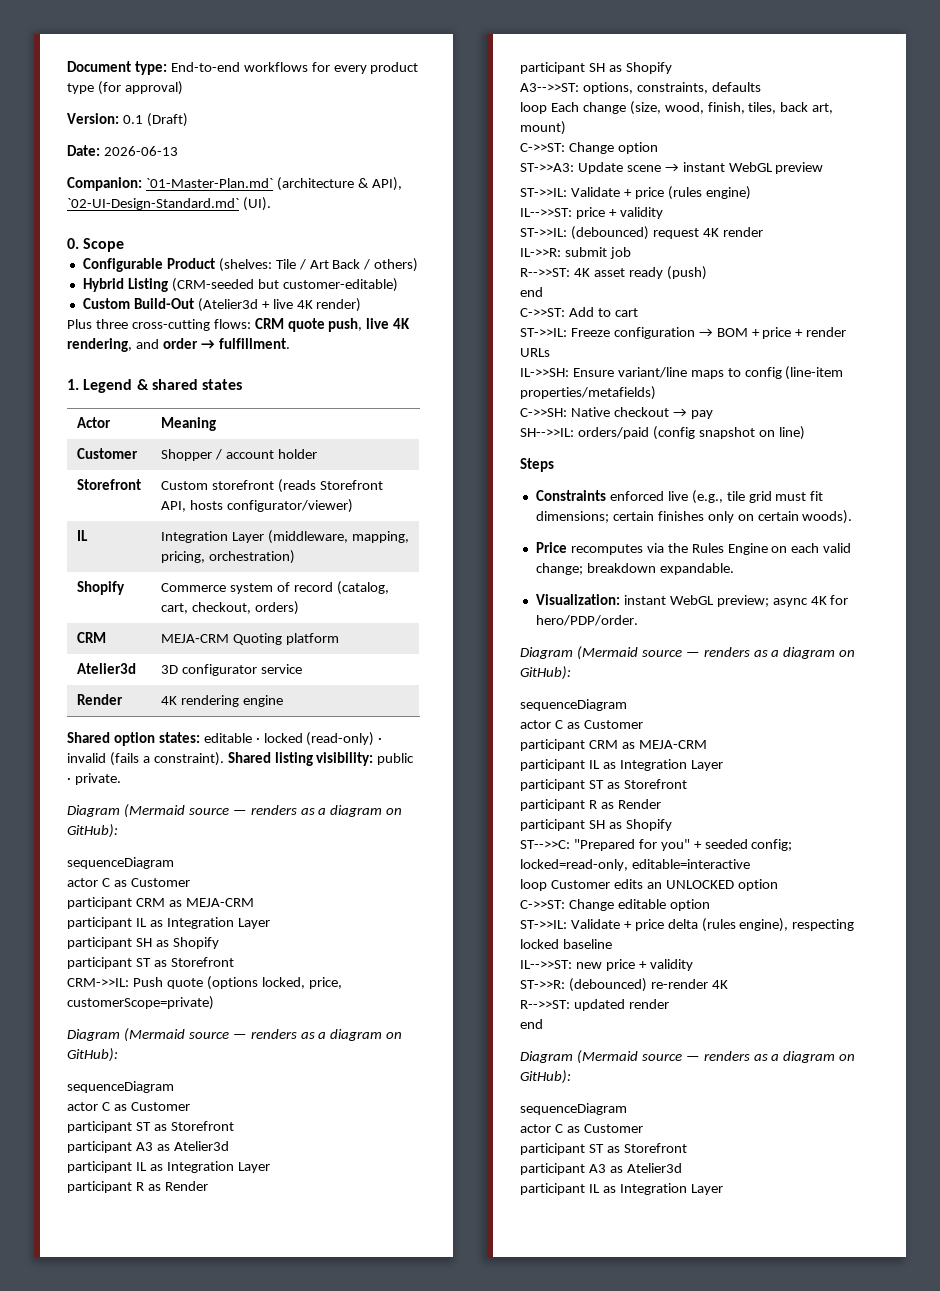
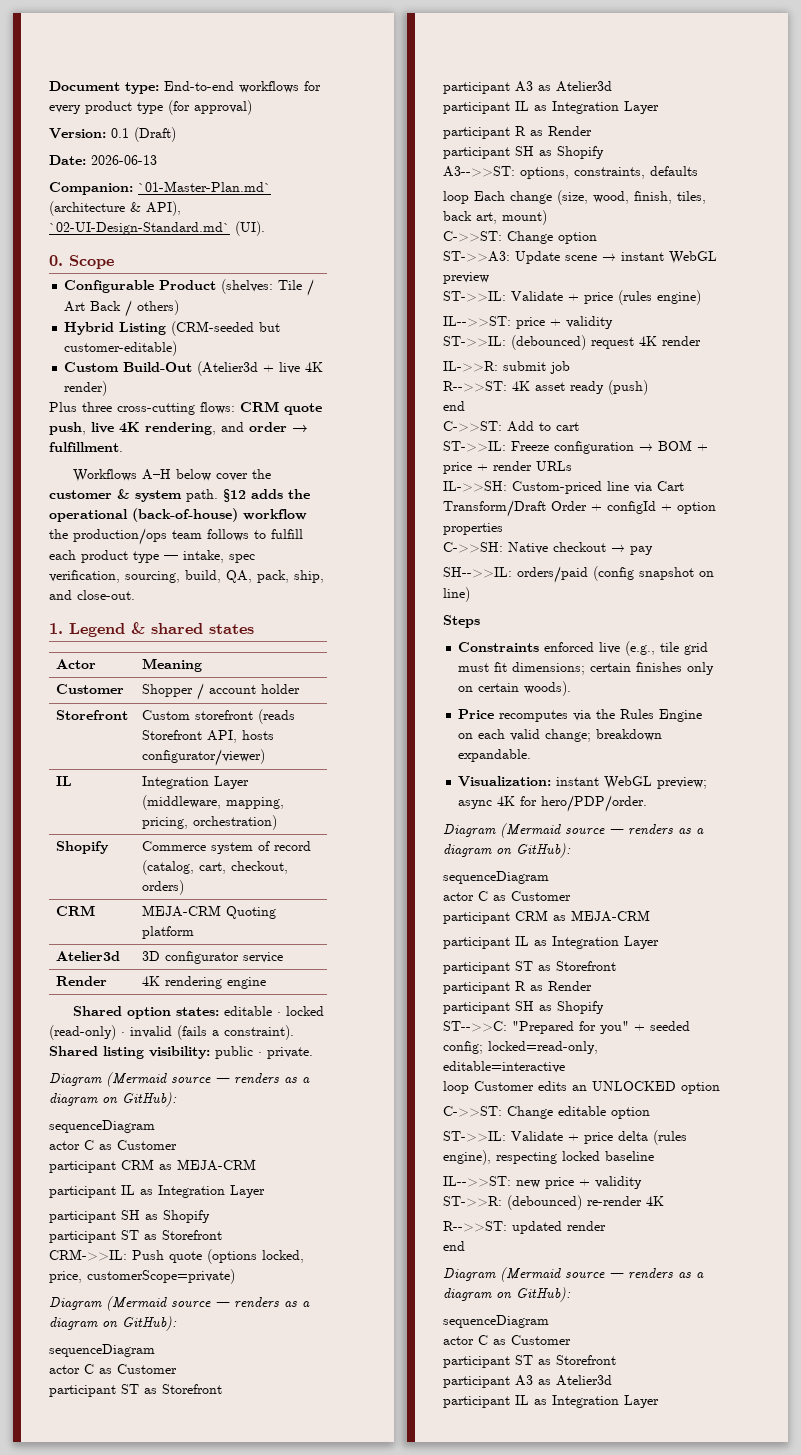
(290, 343) none -> [73,469,272,482] [49,489,310,502] [49,508,307,522] [49,528,303,545] [49,550,255,563] [49,570,324,583] [49,590,135,600] // Workflows A–H below cover the customer & system path. §12 adds the operational (back-of-house) workflow the production/ops team follows to fulfill each product type — intake, spec verification, sourcing, build, QA, pack, ship, and close-out.
[572,366,844,380] [520,386,656,400] Ensure variant/line maps to config (line-item properties/metafields) -> [512,481,684,494] [443,500,716,517] [443,523,503,535] Custom-priced line via Cart Transform/Draft Order + configId + option properties

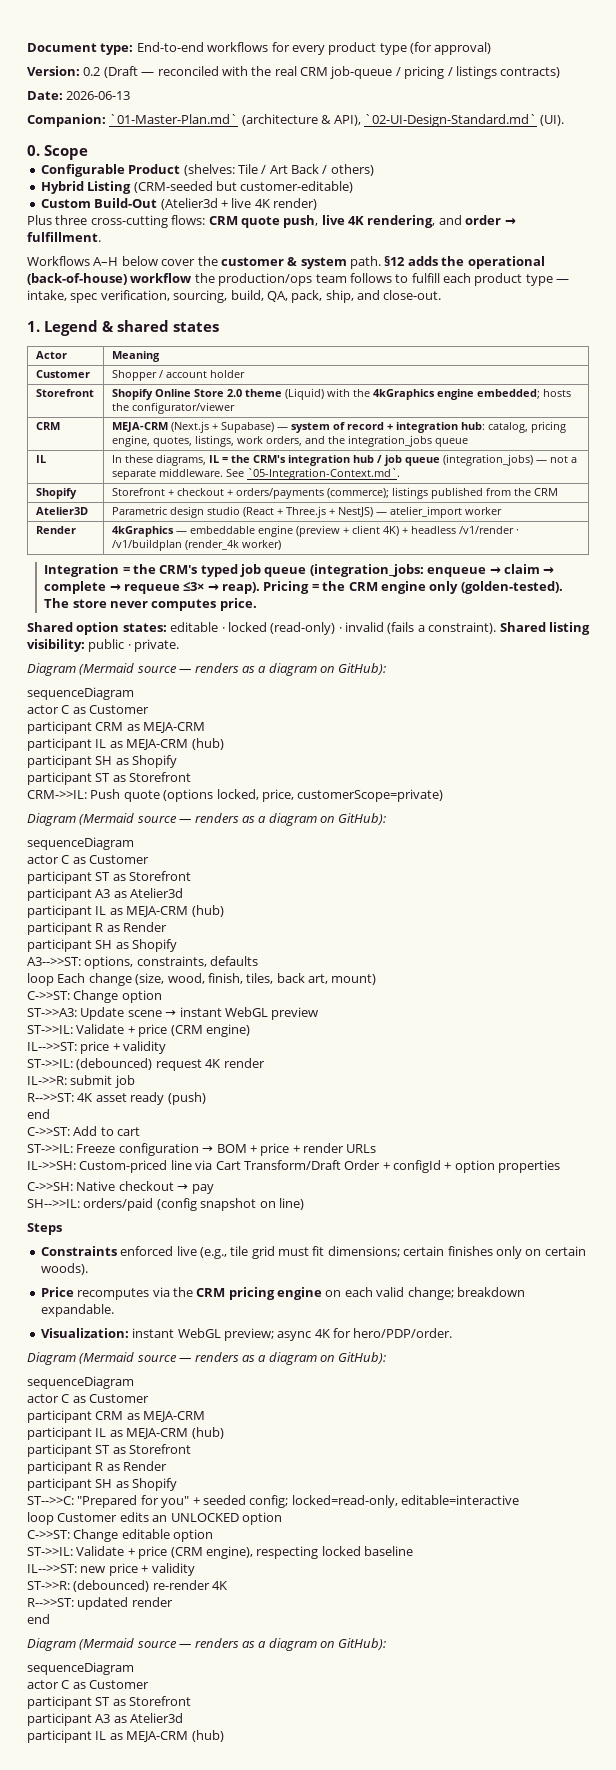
[111,127,176,142] 0.1 (Draft) -> [83,66,561,79] 0.2 (Draft — reconciled with the real CRM job-queue / pricing / listings contracts)
[141,709,295,724] [141,730,274,743] [141,749,265,766] [55,776,72,786] [141,776,249,789] [141,795,284,810] [141,815,277,830] [55,841,109,854] [141,841,311,854] [141,860,288,875] [141,880,184,895] [55,905,95,916] [141,905,276,919] [141,926,194,939] [55,951,120,961] [141,951,283,964] [55,976,107,986] [141,976,266,989] Custom storefront (reads Storefront API, hosts configurator/viewer) // IL | Integration Layer (middleware, mapping, pricing, orchestration) // Shopify | Commerce system of record (catalog, cart, checkout, orders) // CRM | MEJA‑CRM Quoting platform // Atelier3d | 3D configurator service // Render | 4K rendering engine -> [111,388,571,400] [111,402,235,414] [35,422,60,430] [111,421,566,433] [111,435,468,447] [35,455,46,463] [111,454,577,466] [111,468,400,480] [35,488,77,499] [111,487,558,499] [35,507,88,515] [111,506,502,518] [35,526,76,534] [111,525,519,537] [111,539,281,551] [44,564,555,577] [44,581,563,594] [44,598,257,611] Shopify Online Store 2.0 theme (Liquid) with the 4kGraphics engine embedded; hosts the configurator/viewer // CRM | MEJA‑CRM (Next.js + Supabase) — system of record + integration hub: catalog, pricing engine, quotes, listings, work orders, and the integration_jobs queue // IL | In these diagrams, IL = the CRM's integration hub / job queue (integration_jobs) — not a separate middleware. See `05-Integration-Context.md`. // Shopify | Storefront + checkout + orders/payments (commerce); listings published from the CRM // Atelier3D | Parametric design studio (React + Three.js + NestJS) — atelier_import worker // Render | 4kGraphics — embeddable engine (preview + client 4K) + headless /v1/render · /v1/buildplan (render_4k worker) // Integration = the CRM's typed job queue (integration_jobs: enqueue → claim → complete → requeue ≤3× → reap). Pricing = the CRM engine only (golden-tested). The store never computes price.
[158,1185,265,1198] Integration Layer -> [126,738,224,750] MEJA-CRM (hub)
[552,101,659,114] Integration Layer -> [126,905,224,917] MEJA-CRM (hub)
[618,290,652,305] (rules -> [170,1025,203,1036] (CRM
[620,709,703,722] Rules Engine -> [196,1287,322,1300] CRM pricing engine
[552,936,659,949] Integration Layer -> [126,1427,224,1439] MEJA-CRM (hub)
[618,1130,687,1145] delta (rules -> [170,1547,203,1558] (CRM
[552,1395,659,1408] Integration Layer -> [126,1730,224,1742] MEJA-CRM (hub)

